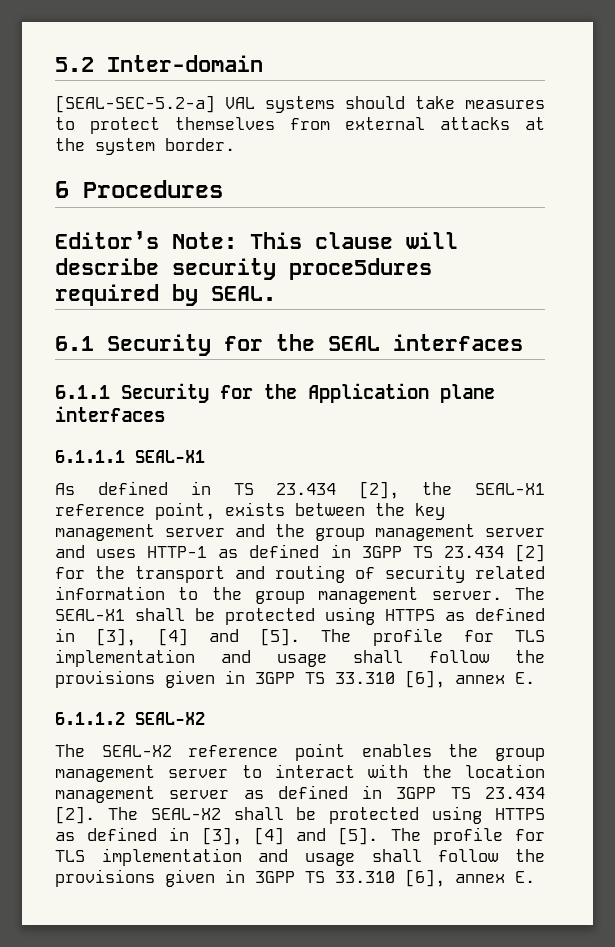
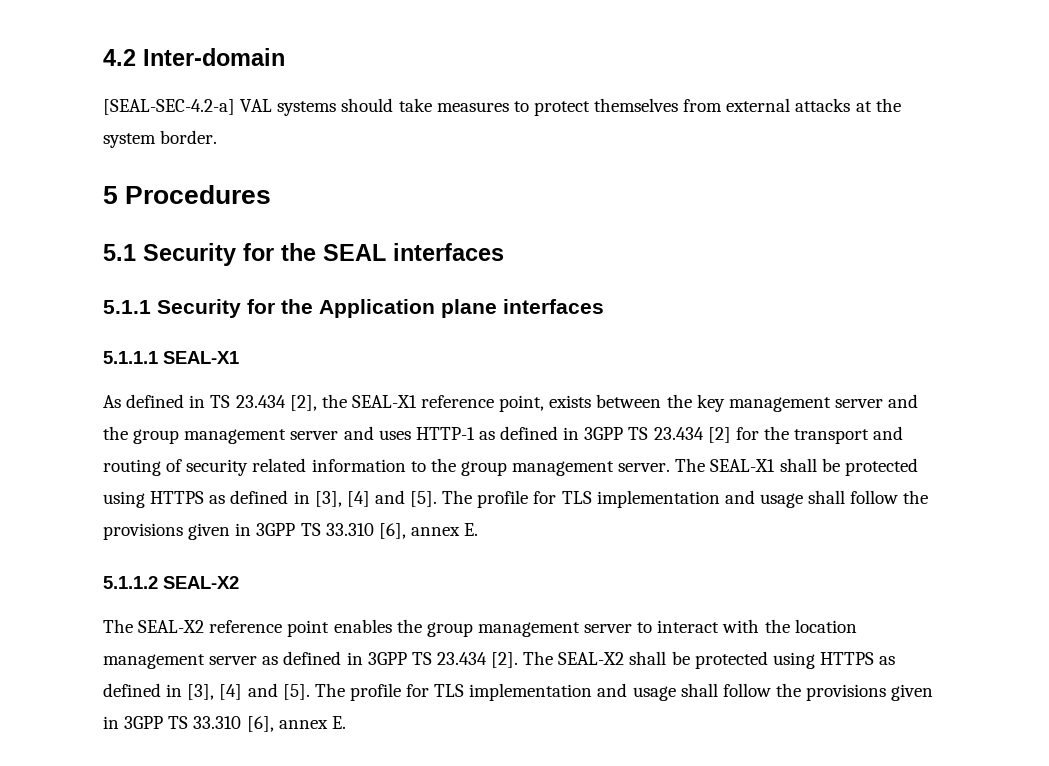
[55,57,94,72] 5.2 -> [103,49,136,66] 4.2
[55,95,215,113] [SEAL-SEC-5.2-a] -> [103,99,235,115] [SEAL-SEC-4.2-a]
[55,181,69,198] 6 -> [103,186,118,204] 5
[55,231,458,249] [55,258,432,280] [55,284,276,306] [55,336,94,351] Editor’s Note: This clause will describe security proce5dures required by SEAL. // 6.1 -> [103,244,136,261] 5.1
[55,385,110,399] 6.1.1 -> [103,300,151,314] 5.1.1
[55,450,125,463] 6.1.1.1 -> [103,351,158,364] 5.1.1.1
[55,712,125,725] 6.1.1.2 -> [103,576,158,589] 5.1.1.2

